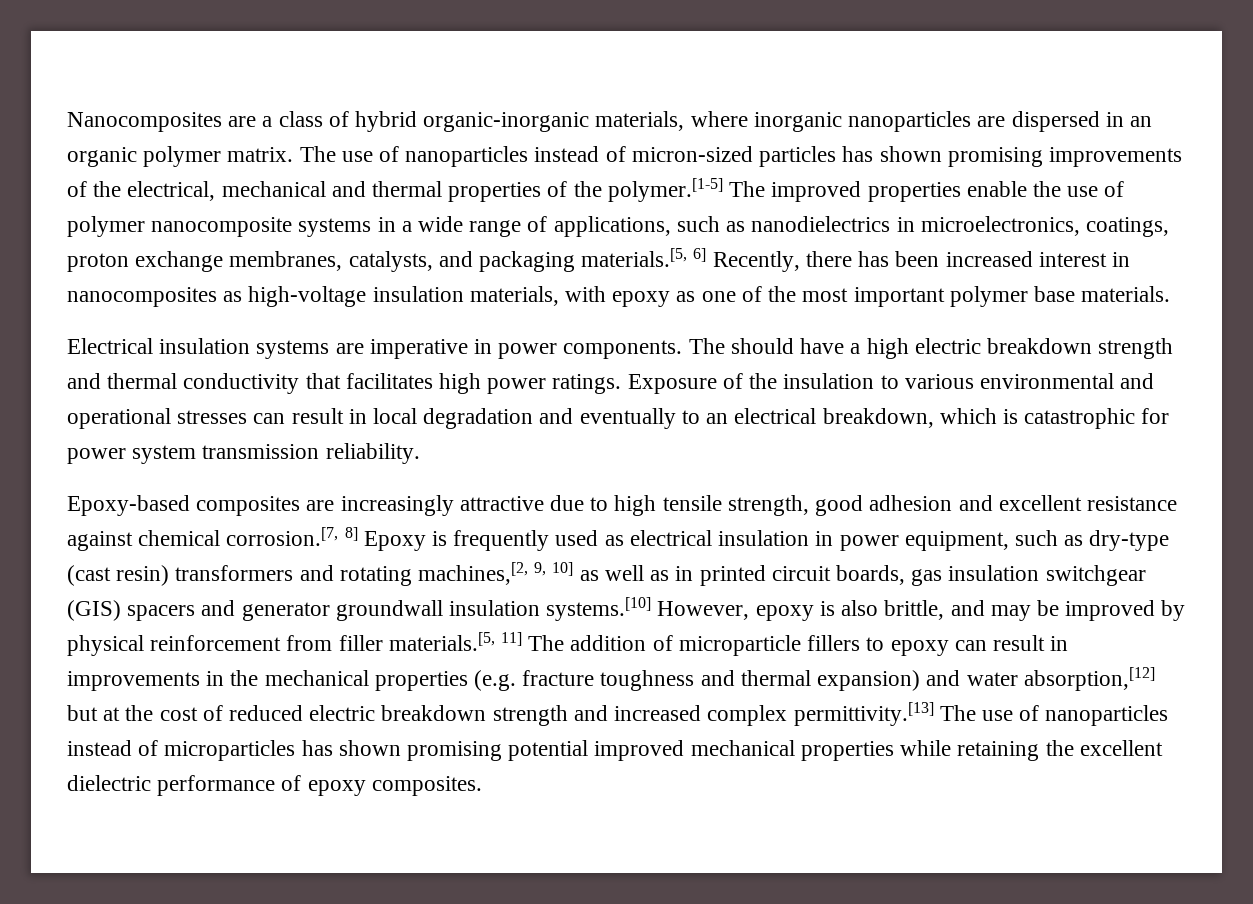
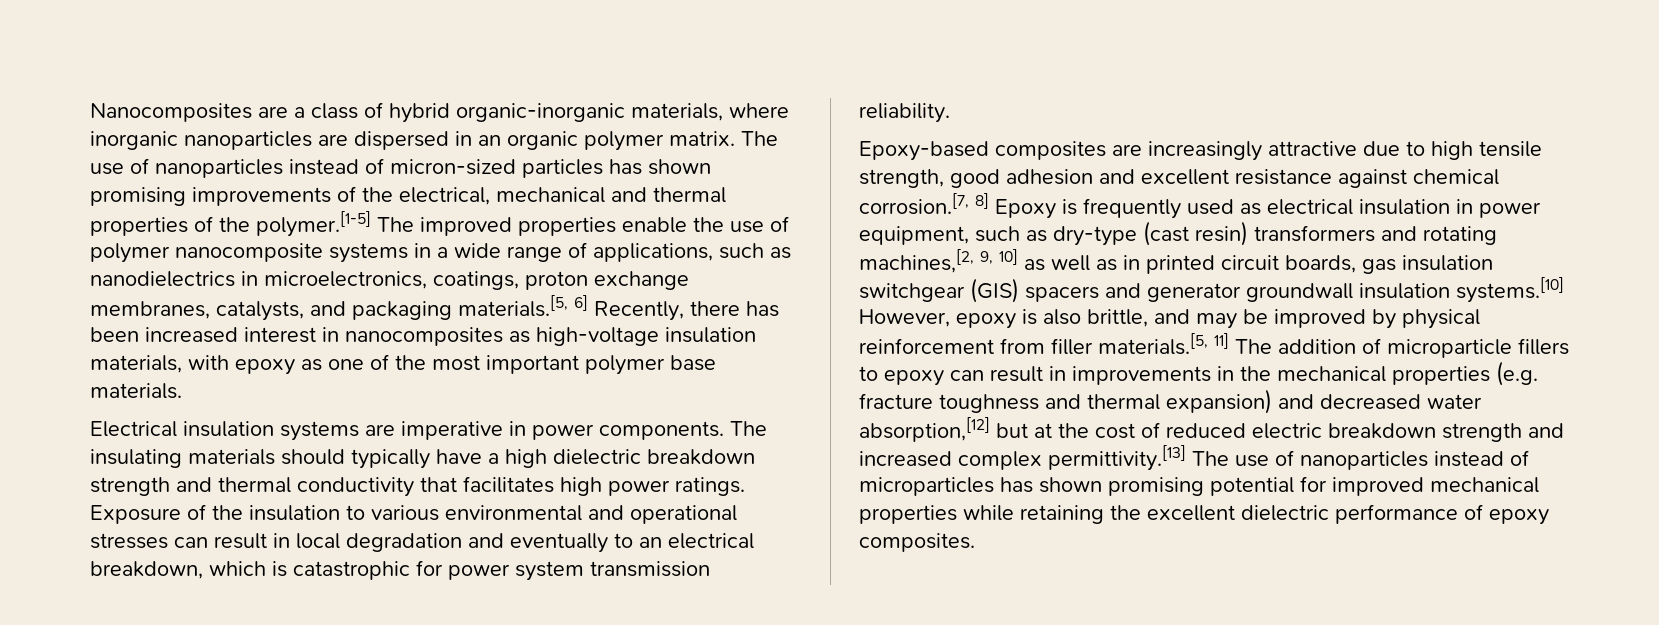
[730,338,794,354] should -> [90,449,430,469] insulating materials should typically
[914,338,981,354] electric -> [553,449,641,465] dielectric
(961, 678) none -> [1320,394,1421,410] decreased
(589, 750) none -> [1300,476,1327,492] for

